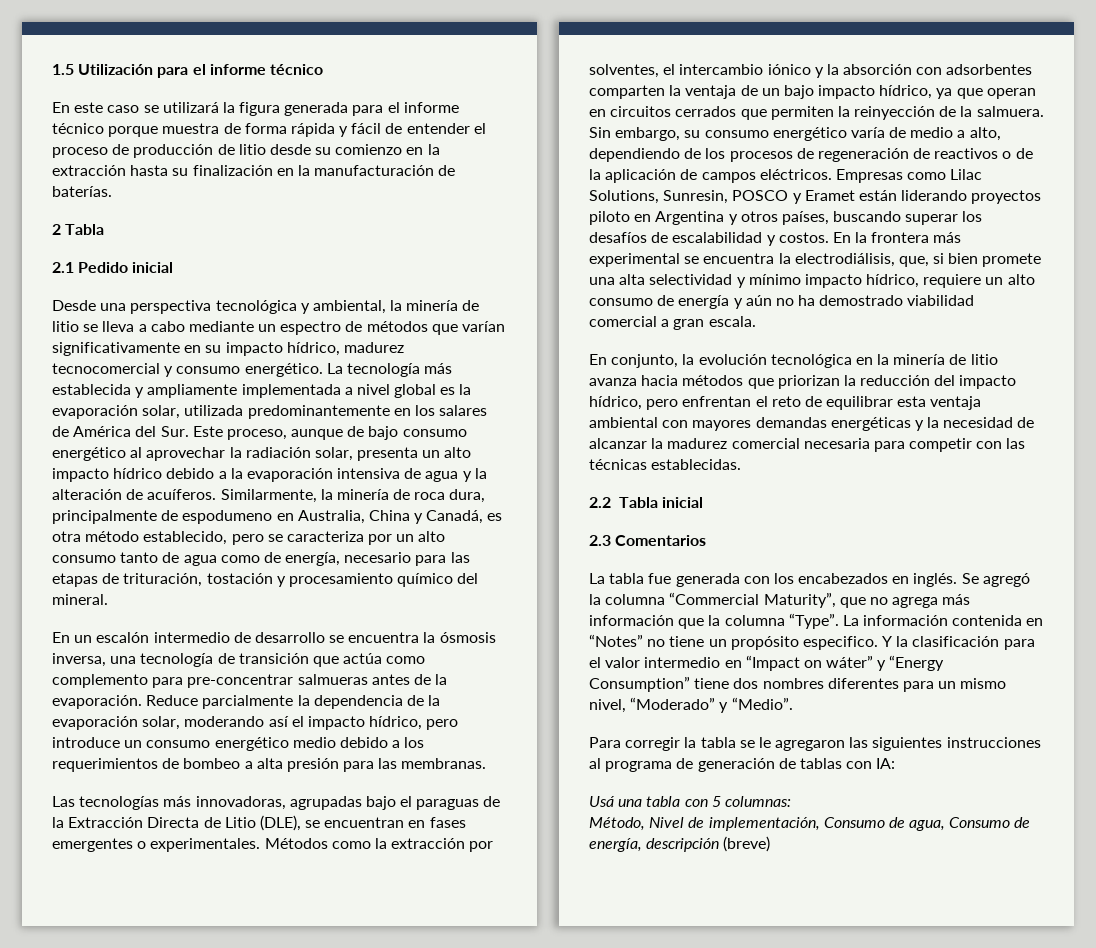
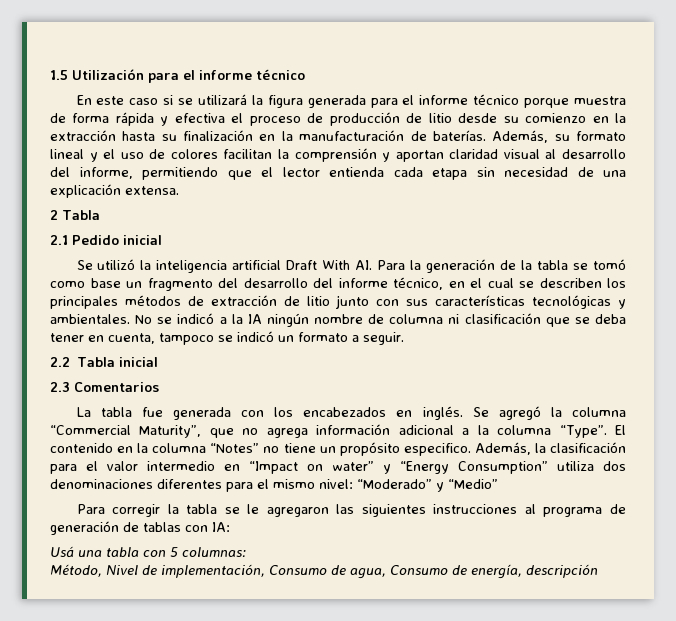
(140, 109) none -> [163,95,174,105] si
[351,123,470,134] fácil de entender -> [174,113,225,123] efectiva
(112, 191) none -> [492,130,627,143] [50,148,626,162] [50,167,626,180] [50,184,179,198] Además, su formato lineal y el uso de colores facilitan la comprensión y aportan claridad visual al desarrollo del informe, permitiendo que el lector entienda cada etapa sin necesidad de una explicación extensa.
[52,300,480,314] [52,321,506,335] [52,342,404,356] [52,363,453,377] [52,384,472,398] [52,405,488,419] [52,426,467,440] [52,447,472,461] [52,468,487,482] [52,489,486,503] [52,510,503,524] [52,531,446,545] [52,552,470,566] [52,573,479,587] [52,594,108,605] [52,632,496,643] [52,653,426,667] [52,674,448,688] [52,695,441,709] [52,716,459,730] [52,737,425,751] [52,758,487,772] [52,796,501,810] [52,815,466,831] [52,838,494,852] [589,64,1033,78] [589,85,1036,99] [589,106,1044,120] [589,127,1001,141] [589,148,1033,162] [589,169,983,183] [589,190,1042,204] [589,211,983,225] [589,232,962,246] [589,253,1042,267] [589,274,1035,288] [589,295,975,309] [589,316,756,330] [589,354,998,368] [589,375,1017,389] [589,396,982,410] [589,417,1035,431] [589,438,1026,452] [589,459,742,470] Desde una perspectiva tecnológica y ambiental, la minería de litio se lleva a cabo mediante un espectro de métodos que varían significativamente en su impacto hídrico, madurez tecnocomercial y consumo energético. La tecnología más establecida y ampliamente implementada a nivel global es la evaporación solar, utilizada predominantemente en los salares de América del Sur. Este proceso, aunque de bajo consumo energético al aprovechar la radiación solar, presenta un alto impacto hídrico debido a la evaporación intensiva de agua y la alteración de acuíferos. Similarmente, la minería de roca dura, principalmente de espodumeno en Australia, China y Canadá, es otra método establecido, pero se caracteriza por un alto consumo tanto de agua como de energía, necesario para las etapas de trituración, tostación y procesamiento químico del mineral. // En un escalón intermedio de desarrollo se encuentra la ósmosis inversa, una tecnología de transición que actúa como complemento para pre-concentrar salmueras antes de la evaporación. Reduce parcialmente la dependencia de la evaporación solar, moderando así el impacto hídrico, pero introduce un consumo energético medio debido a los requerimientos de bombeo a alta presión para las membranas. // Las tecnologías más innovadoras, agrupadas bajo el paraguas de la Extracción Directa de Litio (DLE), se encuentran en fases emergentes o experimentales. Métodos como la extracción por solventes, el intercambio iónico y la absorción con adsorbentes comparten la ventaja de un bajo impacto hídrico, ya que operan en circuitos cerrados que permiten la reinyección de la salmuera. Sin embargo, su consumo energético varía de medio a alto, dependiendo de los procesos de regeneración de reactivos o de la aplicación de campos eléctricos. Empresas como Lilac Solutions, Sunresin, POSCO y Eramet están liderando proyectos piloto en Argentina y otros países, buscando superar los desafíos de escalabilidad y costos. En la frontera más experimental se encuentra la electrodiálisis, que, si bien promete una alta selectividad y mínimo impacto hídrico, requiere un alto consumo de energía y aún no ha demostrado viabilidad comercial a gran escala. // En conjunto, la evolución tecnológica en la minería de litio avanza hacia métodos que priorizan la reducción del impacto hídrico, pero enfrentan el reto de equilibrar esta ventaja ambiental con mayores demandas energéticas y la necesidad de alcanzar la madurez comercial necesaria para competir con las técnicas establecidas. -> [76,259,626,273] [50,277,626,291] [50,295,627,309] [50,313,626,327] [50,331,404,345] Se utilizó la inteligencia artificial Draft With AI. Para la generación de la tabla se tomó como base un fragmento del desarrollo del informe técnico, en el cual se describen los principales métodos de extracción de litio junto con sus características tecnológicas y ambientales. No se indicó a la IA ningún nombre de columna ni clasificación que se deba tener en cuenta, tampoco se indicó un formato a seguir.
[942,594,971,605] [589,613,1044,629] más información que la columna “Type”. La información contenida en -> [316,424,626,438] [50,443,207,453] información adicional a la columna “Type”. El contenido en la columna
[882,636,893,647] Y -> [474,442,531,455] Además,
[826,655,874,668] wáter” -> [332,461,374,471] water”
[694,678,1007,692] [589,699,626,713] tiene dos nombres diferentes para un mismo nivel, -> [557,461,626,471] [50,479,353,492] utiliza dos denominaciones diferentes para el mismo nivel:
[731,697,793,710] “Medio”. -> [448,479,498,489] “Medio”
[723,836,771,852] (breve) -> (598, 571) none

